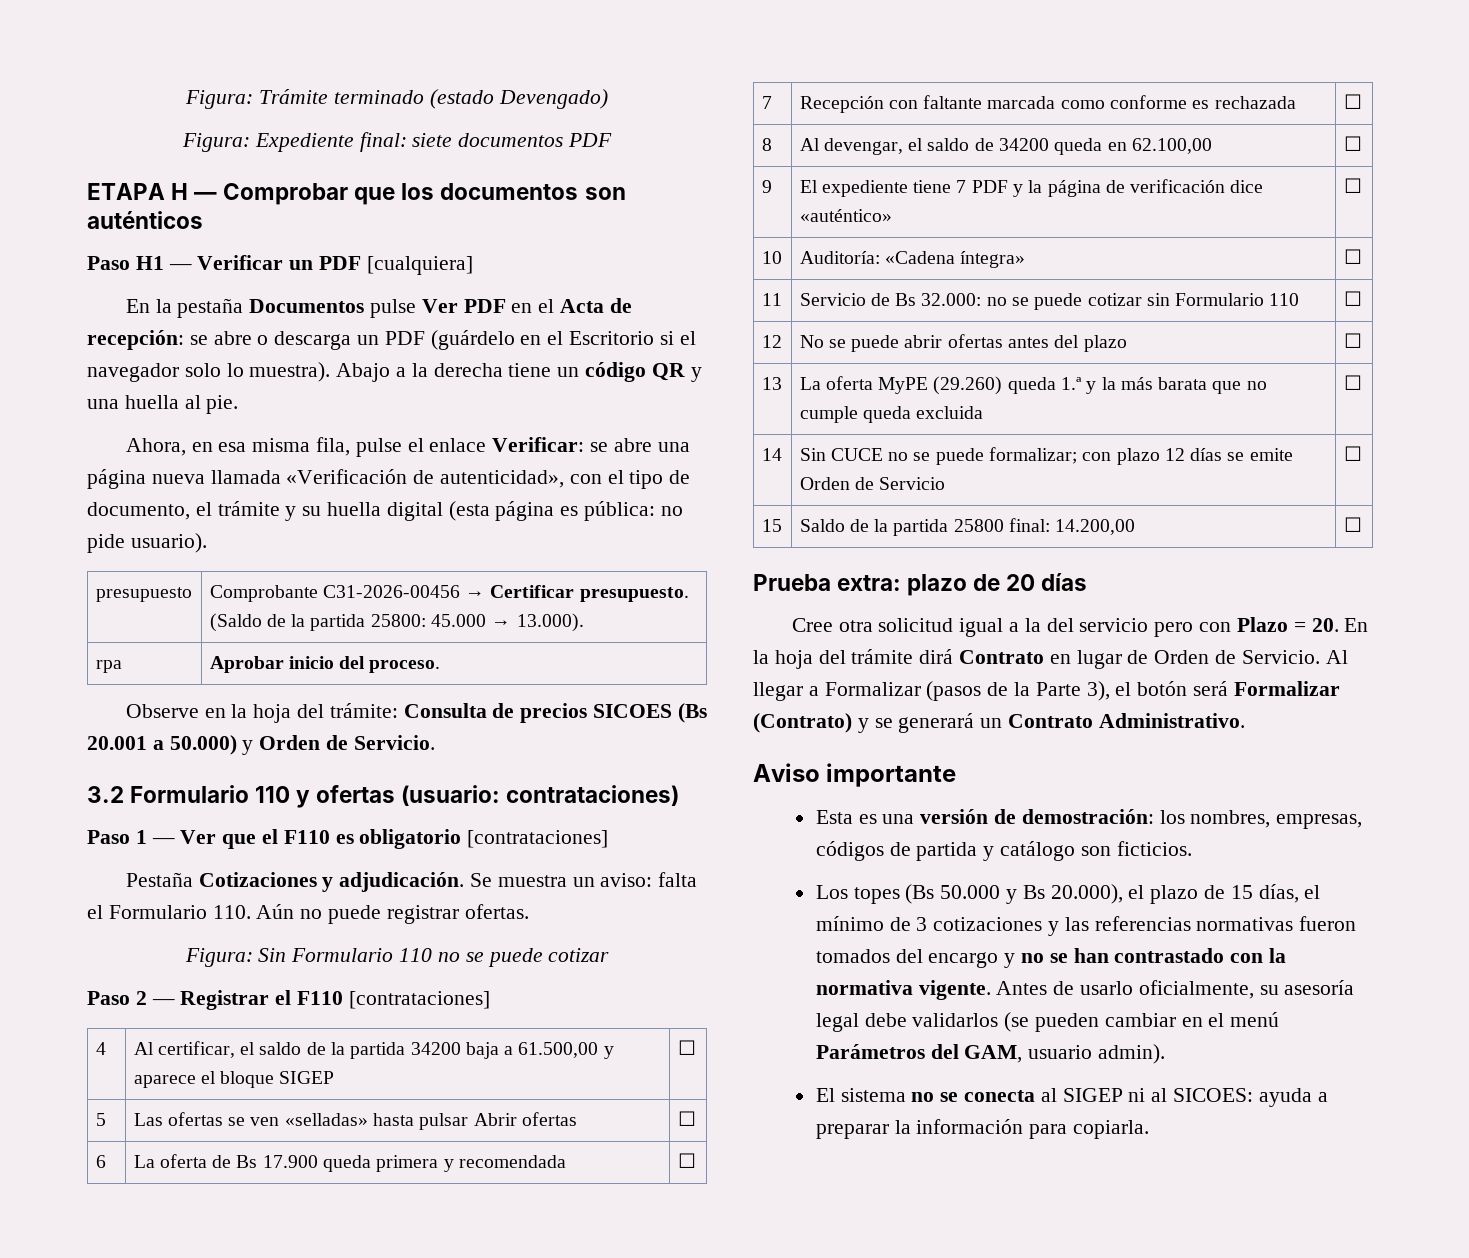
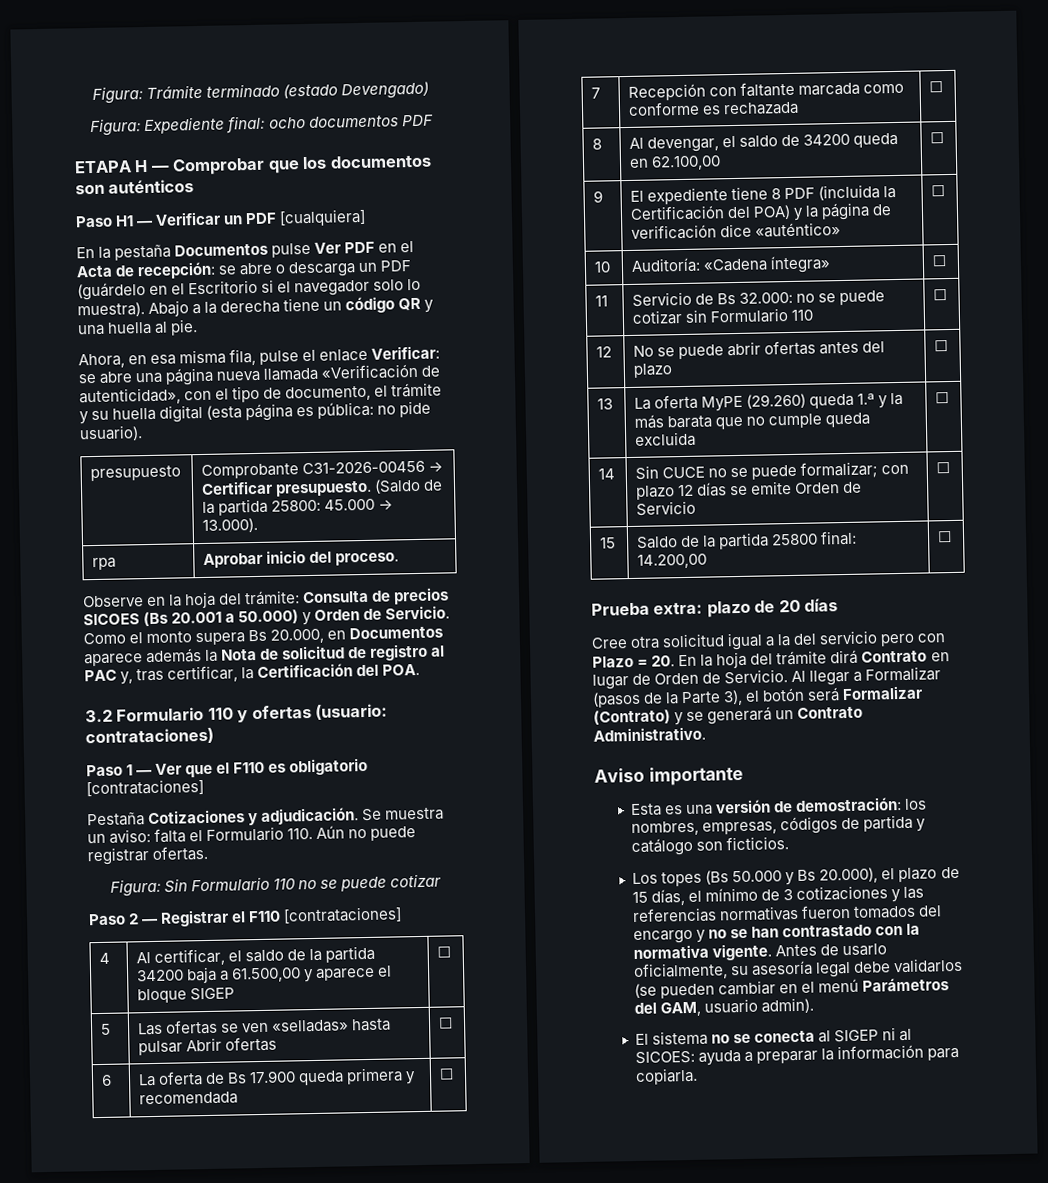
[412,133,453,147] siete -> [268,117,306,129] ocho
(435, 742) none -> [83,626,444,646] [84,643,446,667] [84,663,421,685] Como el monto supera Bs 20.000, en Documentos aparece además la Nota de solicitud de registro al PAC y, tras certificar, la Certificación del POA.
[956,180,1008,193] 7 PDF -> [771,184,897,201] [630,204,792,221] 8 PDF (incluida la Certificación del POA)

